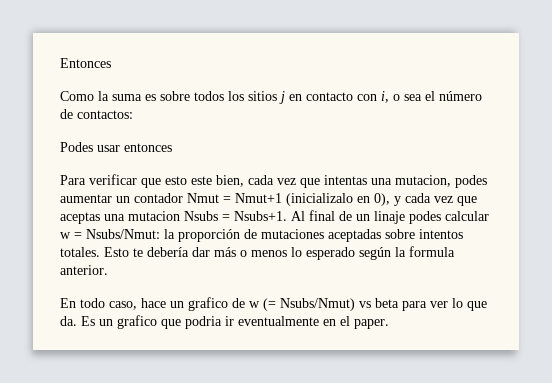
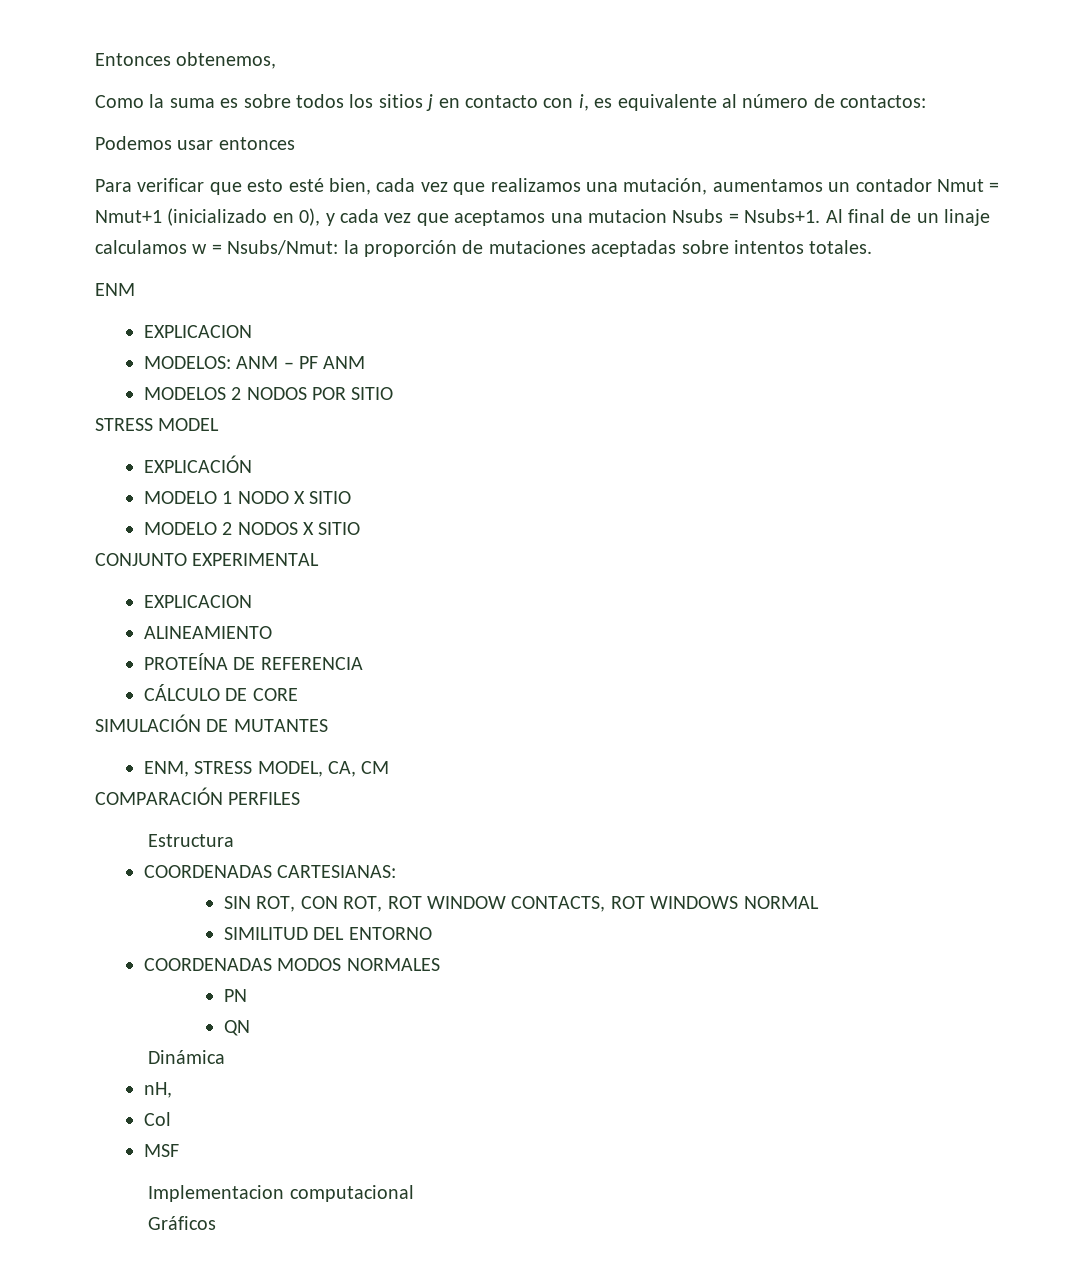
(111, 63) none -> [176,52,277,69] obtenemos,
[393,91,435,101] o sea el -> [594,94,737,111] es equivalente al
[60,142,93,152] Podes -> [95,136,172,150] Podemos
[191,176,212,185] este -> [288,178,324,192] esté
[324,175,487,188] [60,194,112,203] intentas una mutacion, podes aumentar -> [490,178,823,195] realizamos una mutación, aumentamos
[286,193,353,206] (inicializalo -> [167,208,268,226] (inicializado
[60,212,100,224] aceptas -> [454,210,546,226] aceptamos
[409,211,489,224] podes calcular -> [95,240,187,254] calculamos
[104,246,455,260] [60,265,108,275] [60,297,487,311] [60,315,389,329] Esto te debería dar más o menos lo esperado según la formula anterior. // En todo caso, hace un grafico de w (= Nsubs/Nmut) vs beta para ver lo que da. Es un grafico que podria ir eventualmente en el paper. -> [95,283,135,296] [143,325,252,338] [143,356,366,369] [143,387,394,400] [95,418,220,431] [143,455,252,473] [143,491,352,504] [143,522,361,535] [95,553,320,566] [143,595,252,608] [143,626,272,639] [143,653,363,670] [143,684,298,701] [95,714,328,732] [143,761,390,777] [95,787,301,805] [148,834,235,847] [143,865,397,878] [223,896,819,912] [223,927,432,940] [143,958,440,971] [223,989,247,1002] [223,1020,250,1036] [148,1050,226,1064] [143,1082,172,1098] [143,1112,171,1126] [143,1144,179,1157] [148,1185,414,1202] [148,1216,217,1230] // ENM // EXPLICACION // MODELOS: ANM – PF ANM // MODELOS 2 NODOS POR SITIO // STRESS MODEL // EXPLICACIÓN // MODELO 1 NODO X SITIO // MODELO 2 NODOS X SITIO // CONJUNTO EXPERIMENTAL // EXPLICACION // ALINEAMIENTO // PROTEÍNA DE REFERENCIA // CÁLCULO DE CORE // SIMULACIÓN DE MUTANTES // ENM, STRESS MODEL, CA, CM // COMPARACIÓN PERFILES // Estructura // COORDENADAS CARTESIANAS: // SIN ROT, CON ROT, ROT WINDOW CONTACTS, ROT WINDOWS NORMAL // SIMILITUD DEL ENTORNO // COORDENADAS MODOS NORMALES // PN // QN // Dinámica // nH, // Col // MSF // Implementacion computacional // Gráficos

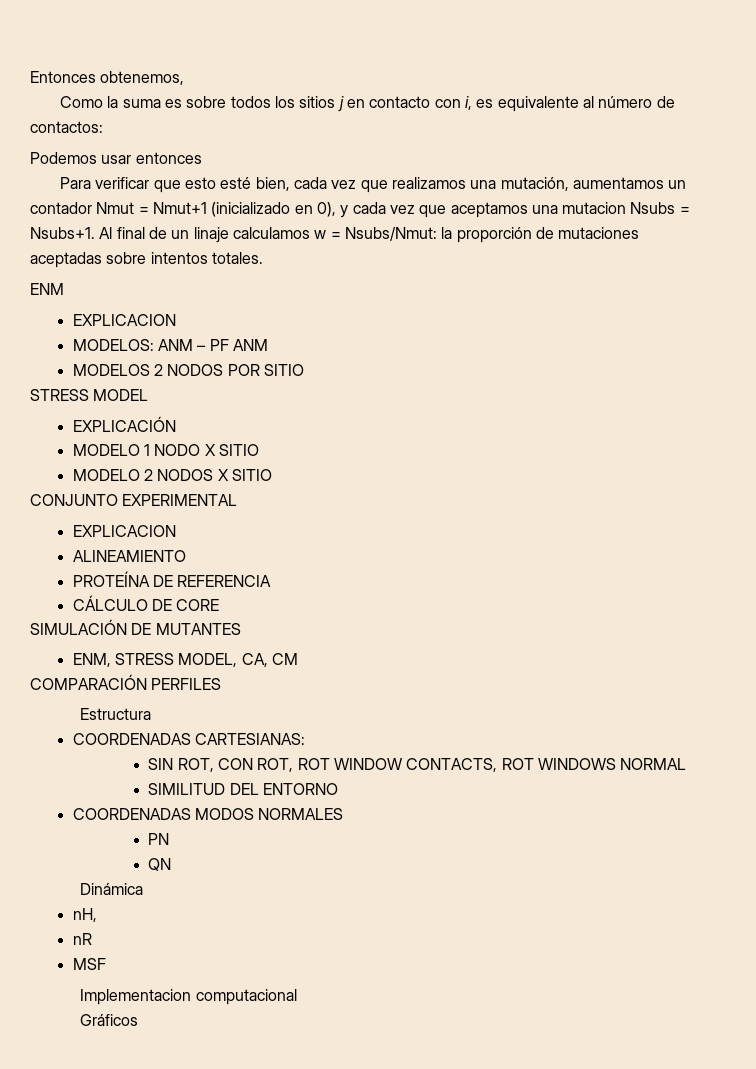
[143,1112,171,1126] Col -> [72,933,92,945] nR

